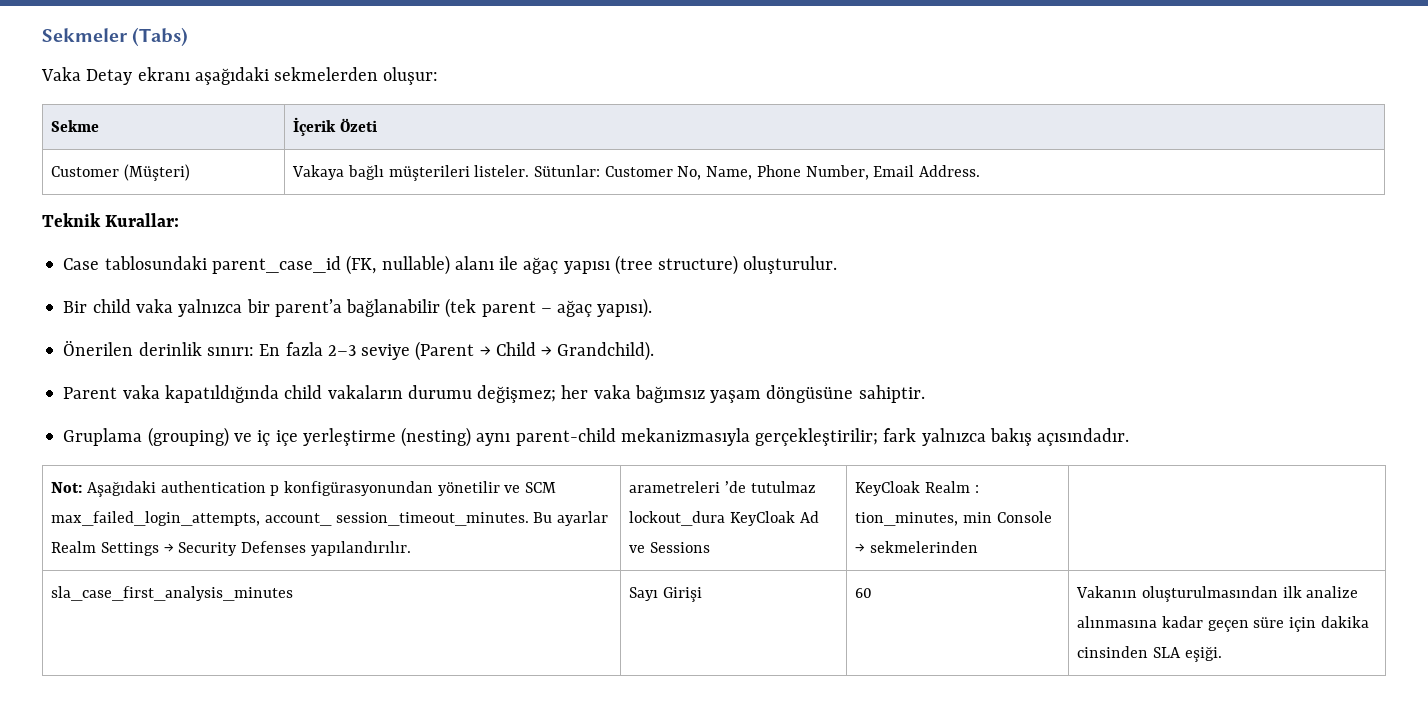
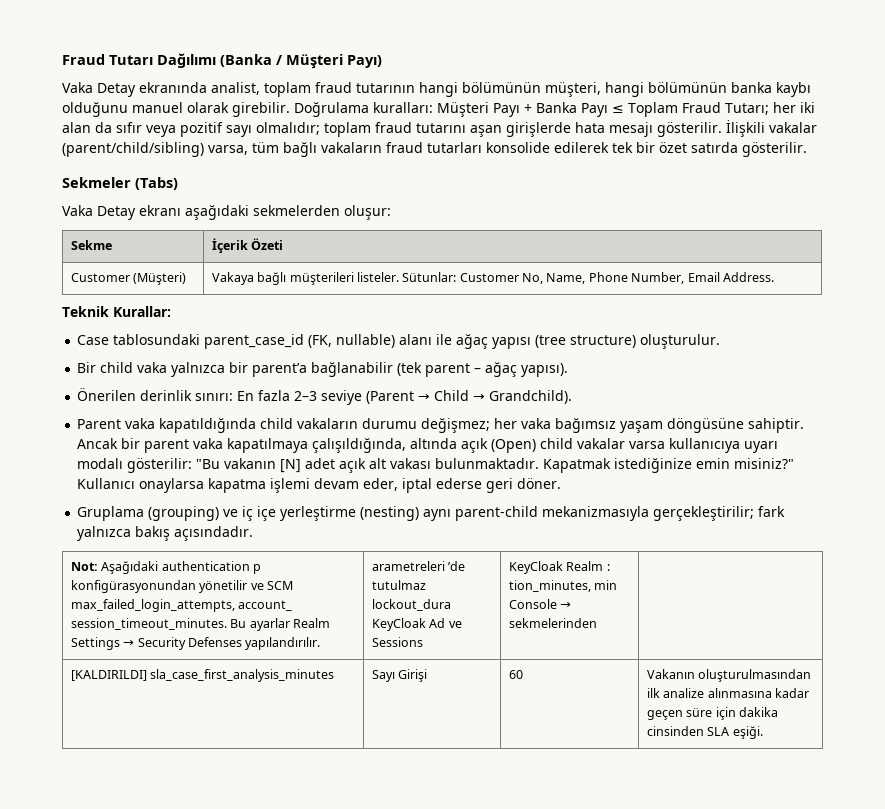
(42, 35) none -> [62,53,382,69] [62,82,811,97] [62,102,815,117] [62,120,817,137] [62,142,807,157] Fraud Tutarı Dağılımı (Banka / Müşteri Payı) // Vaka Detay ekranında analist, toplam fraud tutarının hangi bölümünün müşteri, hangi bölümünün banka kaybı olduğunu manuel olarak girebilir. Doğrulama kuralları: Müşteri Payı + Banka Payı ≤ Toplam Fraud Tutarı; her iki alan da sıfır veya pozitif sayı olmalıdır; toplam fraud tutarını aşan girişlerde hata mesajı gösterilir. İlişkili vakalar (parent/child/sibling) varsa, tüm bağlı vakaların fraud tutarları konsolide edilerek tek bir özet satırda gösterilir. //
(925, 394) none -> [77,438,779,453] [77,458,795,473] [77,478,562,493] Ancak bir parent vaka kapatılmaya çalışıldığında, altında açık (Open) child vakalar varsa kullanıcıya uyarı modalı gösterilir: "Bu vakanın [N] adet açık alt vakası bulunmaktadır. Kapatmak istediğinize emin misiniz?" Kullanıcı onaylarsa kapatma işlemi devam eder, iptal ederse geri döner.
(978, 547) none -> [70,670,147,681] [KALDIRILDI]

